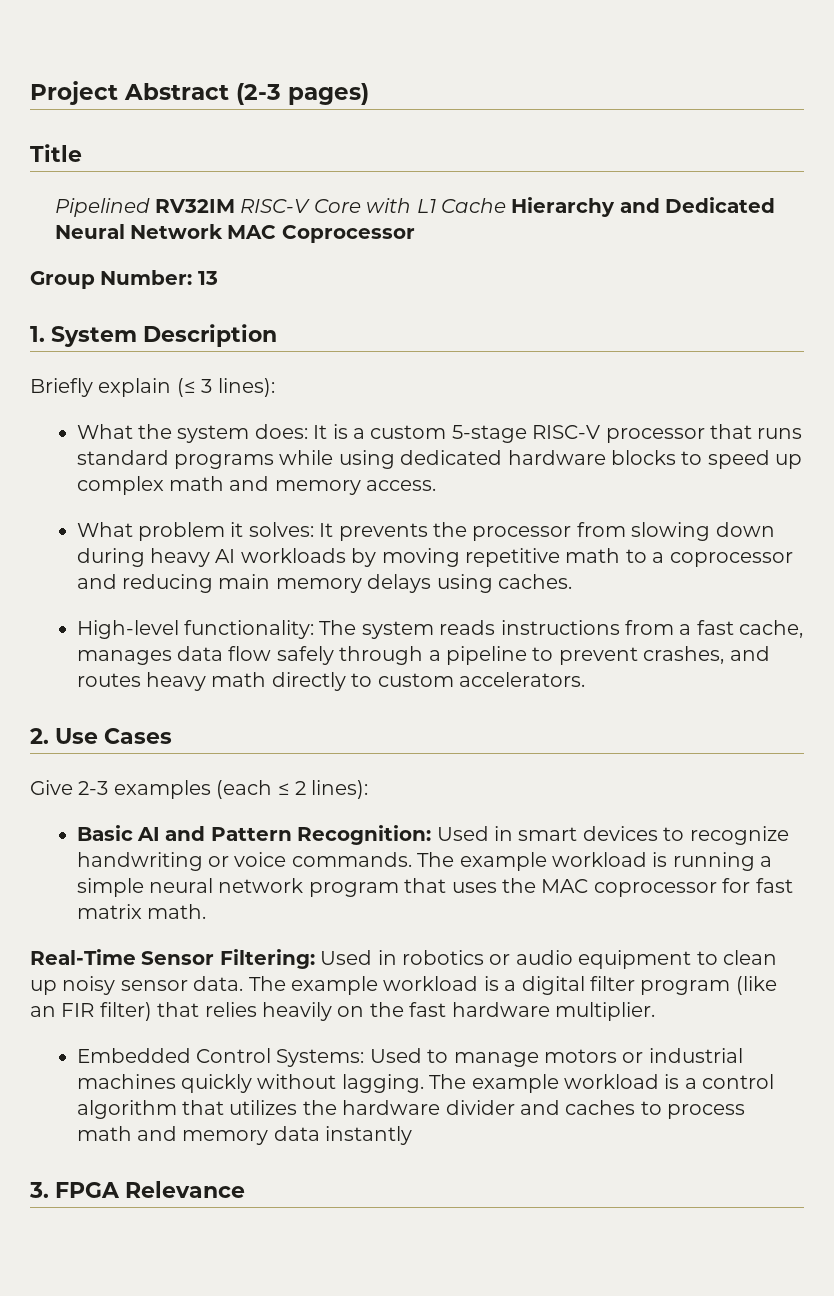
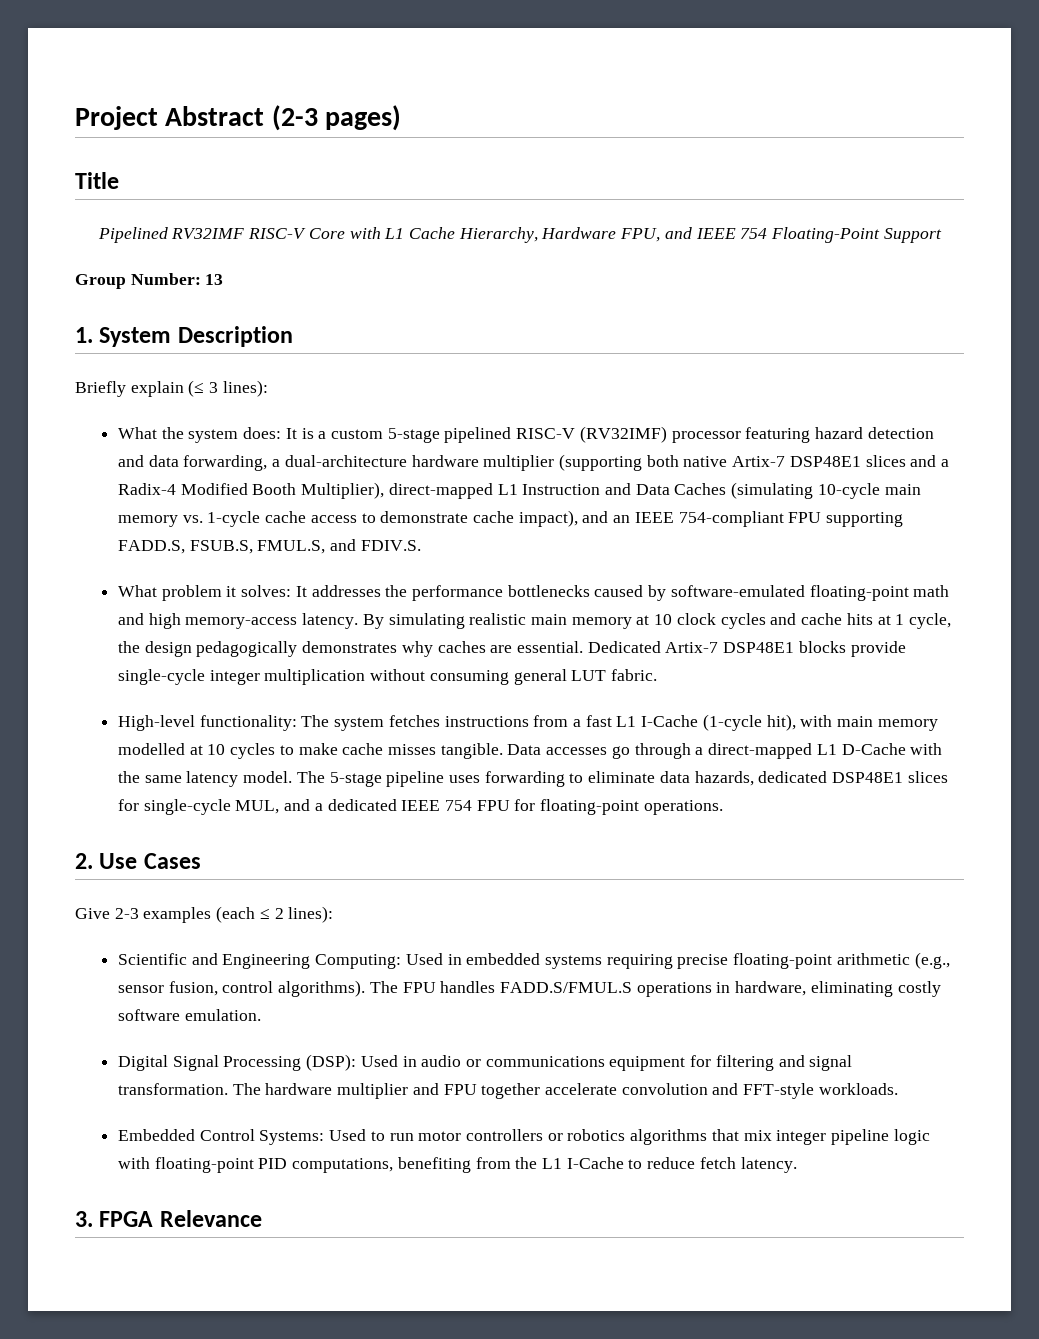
[155,199,236,213] RV32IM -> [171,228,245,239] RV32IMF
[511,197,776,217] [54,224,415,243] Hierarchy and Dedicated Neural Network MAC Coprocessor -> [458,227,942,243] Hierarchy, Hardware FPU, and IEEE 754 Floating-Point Support
[532,424,803,443] [76,450,803,469] [76,476,437,495] RISC-V processor that runs standard programs while using dedicated hardware blocks to speed up complex math and memory access. -> [444,426,934,443] [117,454,950,471] [117,482,921,499] [117,510,904,527] [117,539,421,554] pipelined RISC-V (RV32IMF) processor featuring hazard detection and data forwarding, a dual-architecture hardware multiplier (supporting both native Artix-7 DSP48E1 slices and a Radix-4 Modified Booth Multiplier), direct-mapped L1 Instruction and Data Caches (simulating 10-cycle main memory vs. 1-cycle cache access to demonstrate cache impact), and an IEEE 754-compliant FPU supporting FADD.S, FSUB.S, FMUL.S, and FDIV.S.
[338,522,775,541] [76,548,793,567] [76,574,573,593] prevents the processor from slowing down during heavy AI workloads by moving repetitive math to a coprocessor and reducing main memory delays using caches. -> [311,585,950,601] [117,613,951,629] [117,641,906,657] [117,669,658,685] addresses the performance bottlenecks caused by software-emulated floating-point math and high memory-access latency. By simulating realistic main memory at 10 clock cycles and cache hits at 1 cycle, the design pedagogically demonstrates why caches are essential. Dedicated Artix-7 DSP48E1 blocks provide single-cycle integer multiplication without consuming general LUT fabric.
[439,620,496,635] reads -> [388,715,440,727] fetches
[739,620,804,638] [76,646,770,665] [76,672,586,691] cache, manages data flow safely through a pipeline to prevent crashes, and routes heavy math directly to custom accelerators. -> [616,714,938,731] [117,743,943,759] [117,771,948,787] [117,799,723,815] L1 I-Cache (1-cycle hit), with main memory modelled at 10 cycles to make cache misses tangible. Data accesses go through a direct-mapped L1 D-Cache with the same latency model. The 5-stage pipeline uses forwarding to eliminate data hazards, dedicated DSP48E1 slices for single-cycle MUL, and a dedicated IEEE 754 FPU for floating-point operations.
[76,825,789,845] [76,852,773,871] [76,878,793,897] [76,904,207,919] [30,949,777,969] [30,976,777,995] [30,1002,655,1021] Basic AI and Pattern Recognition: Used in smart devices to recognize handwriting or voice commands. The example workload is running a simple neural network program that uses the MAC coprocessor for fast matrix math. // Real-Time Sensor Filtering: Used in robotics or audio equipment to clean up noisy sensor data. The example workload is a digital filter program (like an FIR filter) that relies heavily on the fast hardware multiplier. -> [117,952,950,969] [117,980,941,997] [117,1009,261,1021] [117,1054,853,1071] [117,1083,898,1099] Scientific and Engineering Computing: Used in embedded systems requiring precise floating-point arithmetic (e.g., sensor fusion, control algorithms). The FPU handles FADD.S/FMUL.S operations in hardware, eliminating costly software emulation. // Digital Signal Processing (DSP): Used in audio or communications equipment for filtering and signal transformation. The hardware multiplier and FPU together accelerate convolution and FFT-style workloads.
[453,1048,743,1067] [76,1074,775,1093] [76,1100,746,1119] [76,1126,413,1145] manage motors or industrial machines quickly without lagging. The example workload is a control algorithm that utilizes the hardware divider and caches to process math and memory data instantly -> [389,1129,930,1145] [117,1157,797,1173] run motor controllers or robotics algorithms that mix integer pipeline logic with floating-point PID computations, benefiting from the L1 I-Cache to reduce fetch latency.

